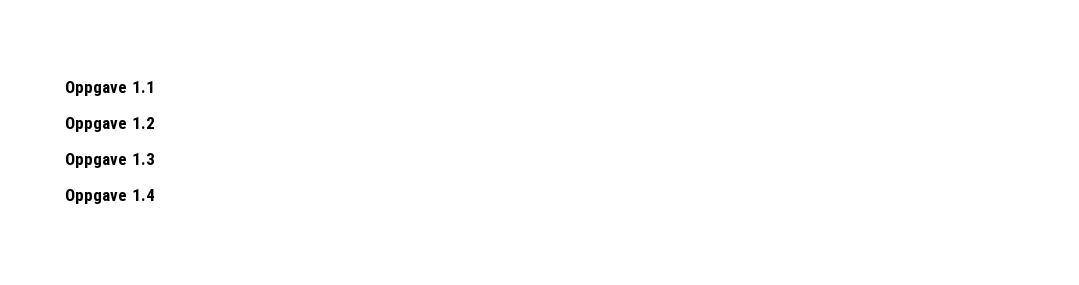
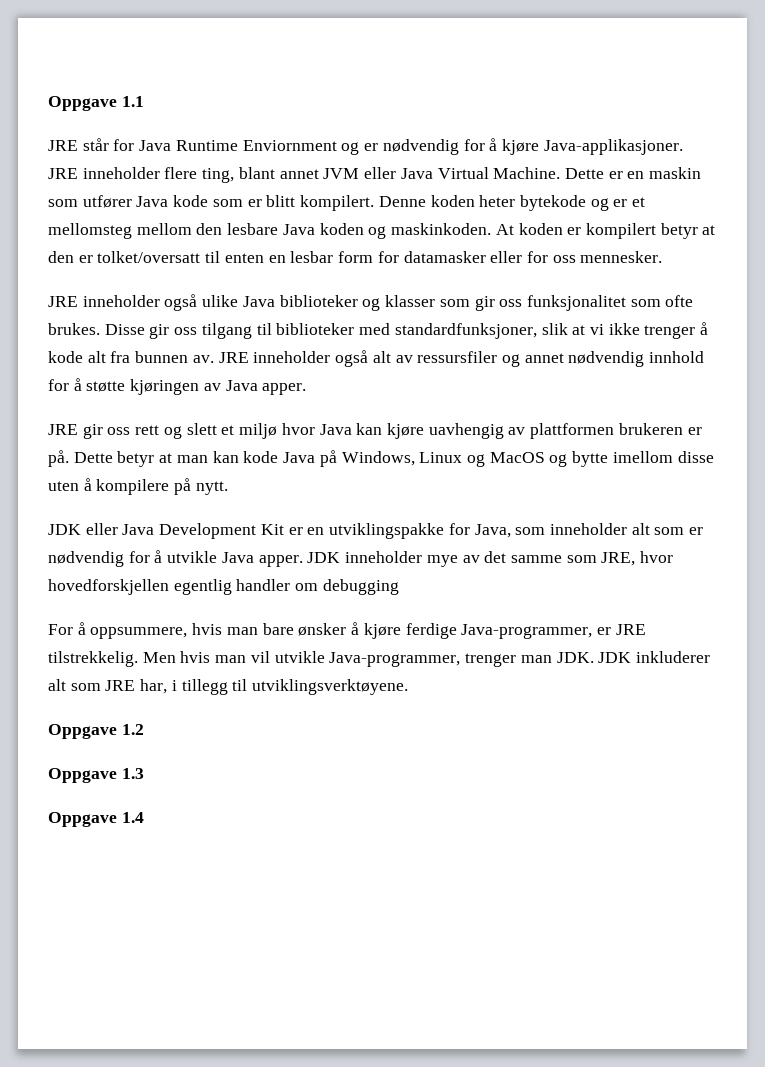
(155, 87) none -> [48,138,683,155] [48,167,702,183] [48,195,646,211] [48,223,716,239] [48,251,663,263] [48,294,694,311] [48,322,709,339] [48,350,705,367] [48,378,307,395] [48,423,702,439] [48,450,714,467] [48,478,228,495] [48,523,704,539] [48,550,674,567] [48,579,399,595] [48,622,646,639] [48,651,710,667] [48,679,409,695] // JRE står for Java Runtime Enviornment og er nødvendig for å kjøre Java-applikasjoner. JRE inneholder flere ting, blant annet JVM eller Java Virtual Machine. Dette er en maskin som utfører Java kode som er blitt kompilert. Denne koden heter bytekode og er et mellomsteg mellom den lesbare Java koden og maskinkoden. At koden er kompilert betyr at den er tolket/oversatt til enten en lesbar form for datamasker eller for oss mennesker. // JRE inneholder også ulike Java biblioteker og klasser som gir oss funksjonalitet som ofte brukes. Disse gir oss tilgang til biblioteker med standardfunksjoner, slik at vi ikke trenger å kode alt fra bunnen av. JRE inneholder også alt av ressursfiler og annet nødvendig innhold for å støtte kjøringen av Java apper. // JRE gir oss rett og slett et miljø hvor Java kan kjøre uavhengig av plattformen brukeren er på. Dette betyr at man kan kode Java på Windows, Linux og MacOS og bytte imellom disse uten å kompilere på nytt. // JDK eller Java Development Kit er en utviklingspakke for Java, som inneholder alt som er nødvendig for å utvikle Java apper. JDK inneholder mye av det samme som JRE, hvor hovedforskjellen egentlig handler om debugging // For å oppsummere, hvis man bare ønsker å kjøre ferdige Java-programmer, er JRE tilstrekkelig. Men hvis man vil utvikle Java-programmer, trenger man JDK. JDK inkluderer alt som JRE har, i tillegg til utviklingsverktøyene.

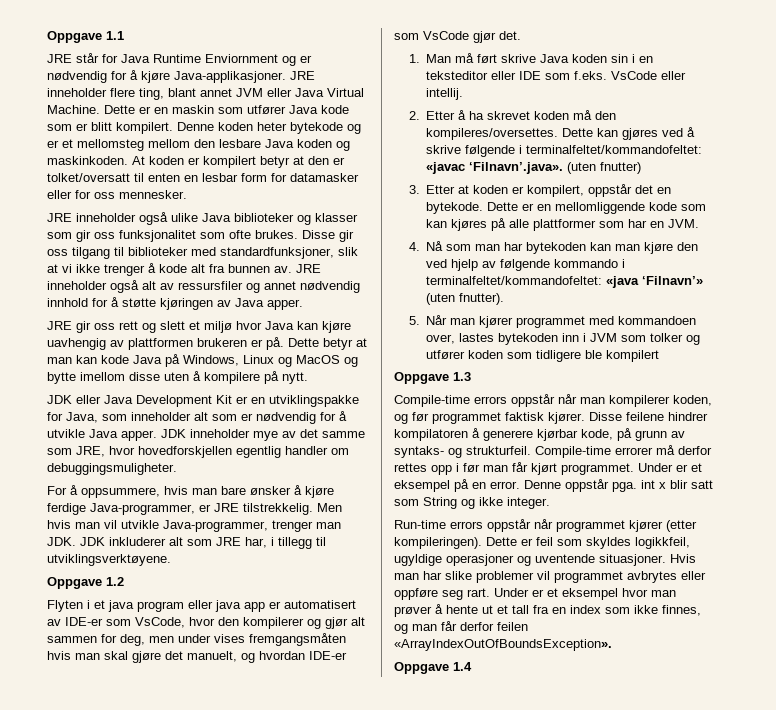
[322,579,399,595] debugging -> [47,463,177,475] debuggingsmuligheter.
[48,768,144,783] Oppgave 1.3 -> [47,600,356,612] [47,617,365,629] [47,633,346,646] [47,651,347,663] [394,31,521,43] [408,53,654,63] [426,71,687,80] [426,88,464,100] [408,110,617,120] [426,127,696,140] [426,145,703,157] [426,162,642,174] [408,184,672,197] [426,202,707,214] [426,218,700,231] [408,241,699,254] [426,259,626,271] [426,276,704,288] [426,293,505,305] [408,315,697,328] [426,333,701,345] [426,350,660,362] [394,372,471,384] [394,394,712,407] [394,412,708,424] [394,428,685,441] [394,445,712,458] [394,462,702,475] [394,479,713,492] [394,497,550,509] [394,519,697,532] [394,537,690,549] [394,554,696,566] [394,571,706,583] [394,588,676,600] [394,604,701,617] [394,621,528,634] [394,639,612,651] Flyten i et java program eller java app er automatisert av IDE-er som VsCode, hvor den kompilerer og gjør alt sammen for deg, men under vises fremgangsmåten hvis man skal gjøre det manuelt, og hvordan IDE-er som VsCode gjør det. // 1. Man må ført skrive Java koden sin i en teksteditor eller IDE som f.eks. VsCode eller intellij. // 2. Etter å ha skrevet koden må den kompileres/oversettes. Dette kan gjøres ved å skrive følgende i terminalfeltet/kommandofeltet: «javac ‘Filnavn’.java». (uten fnutter) // 3. Etter at koden er kompilert, oppstår det en bytekode. Dette er en mellomliggende kode som kan kjøres på alle plattformer som har en JVM. // 4. Nå som man har bytekoden kan man kjøre den ved hjelp av følgende kommando i terminalfeltet/kommandofeltet: «java ‘Filnavn’» (uten fnutter). // 5. Når man kjører programmet med kommandoen over, lastes bytekoden inn i JVM som tolker og utfører koden som tidligere ble kompilert // Oppgave 1.3 // Compile-time errors oppstår når man kompilerer koden, og før programmet faktisk kjører. Disse feilene hindrer kompilatoren å generere kjørbar kode, på grunn av syntaks- og strukturfeil. Compile-time errorer må derfor rettes opp i før man får kjørt programmet. Under er et eksempel på en error. Denne oppstår pga. int x blir satt som String og ikke integer. // Run-time errors oppstår når programmet kjører (etter kompileringen). Dette er feil som skyldes logikkfeil, ugyldige operasjoner og uventende situasjoner. Hvis man har slike problemer vil programmet avbrytes eller oppføre seg rart. Under er et eksempel hvor man prøver å hente ut et tall fra en index som ikke finnes, og man får derfor feilen «ArrayIndexOutOfBoundsException».

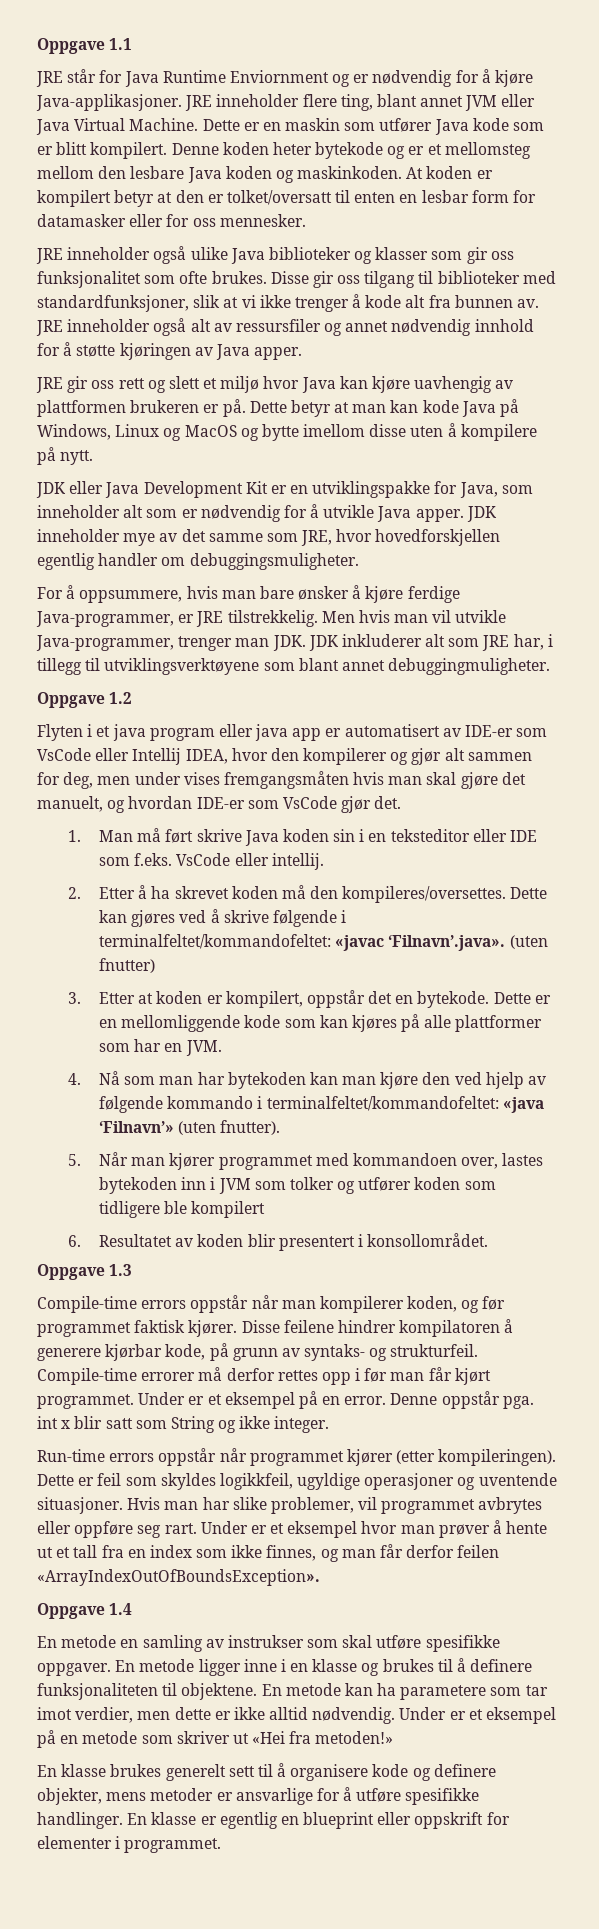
[47,554,171,566] utviklingsverktøyene. -> [104,658,551,675] utviklingsverktøyene som blant annet debuggingmuligheter.
[135,617,185,628] VsCode, -> [37,748,228,765] VsCode eller Intellij IDEA,
(660, 356) none -> [67,1233,489,1251] // 6. Resultatet av koden blir presentert i konsollområdet.
[476,571,534,583] problemer -> [270,1497,354,1514] problemer,
(472, 666) none -> [37,1635,500,1652] [37,1658,533,1676] [37,1683,548,1700] [37,1707,557,1724] [37,1730,394,1748] [37,1763,496,1781] [37,1787,480,1805] [37,1812,510,1829] [37,1836,222,1853] // En metode en samling av instrukser som skal utføre spesifikke oppgaver. En metode ligger inne i en klasse og brukes til å definere funksjonaliteten til objektene. En metode kan ha parametere som tar imot verdier, men dette er ikke alltid nødvendig. Under er et eksempel på en metode som skriver ut «Hei fra metoden!» // En klasse brukes generelt sett til å organisere kode og definere objekter, mens metoder er ansvarlige for å utføre spesifikke handlinger. En klasse er egentlig en blueprint eller oppskrift for elementer i programmet.

